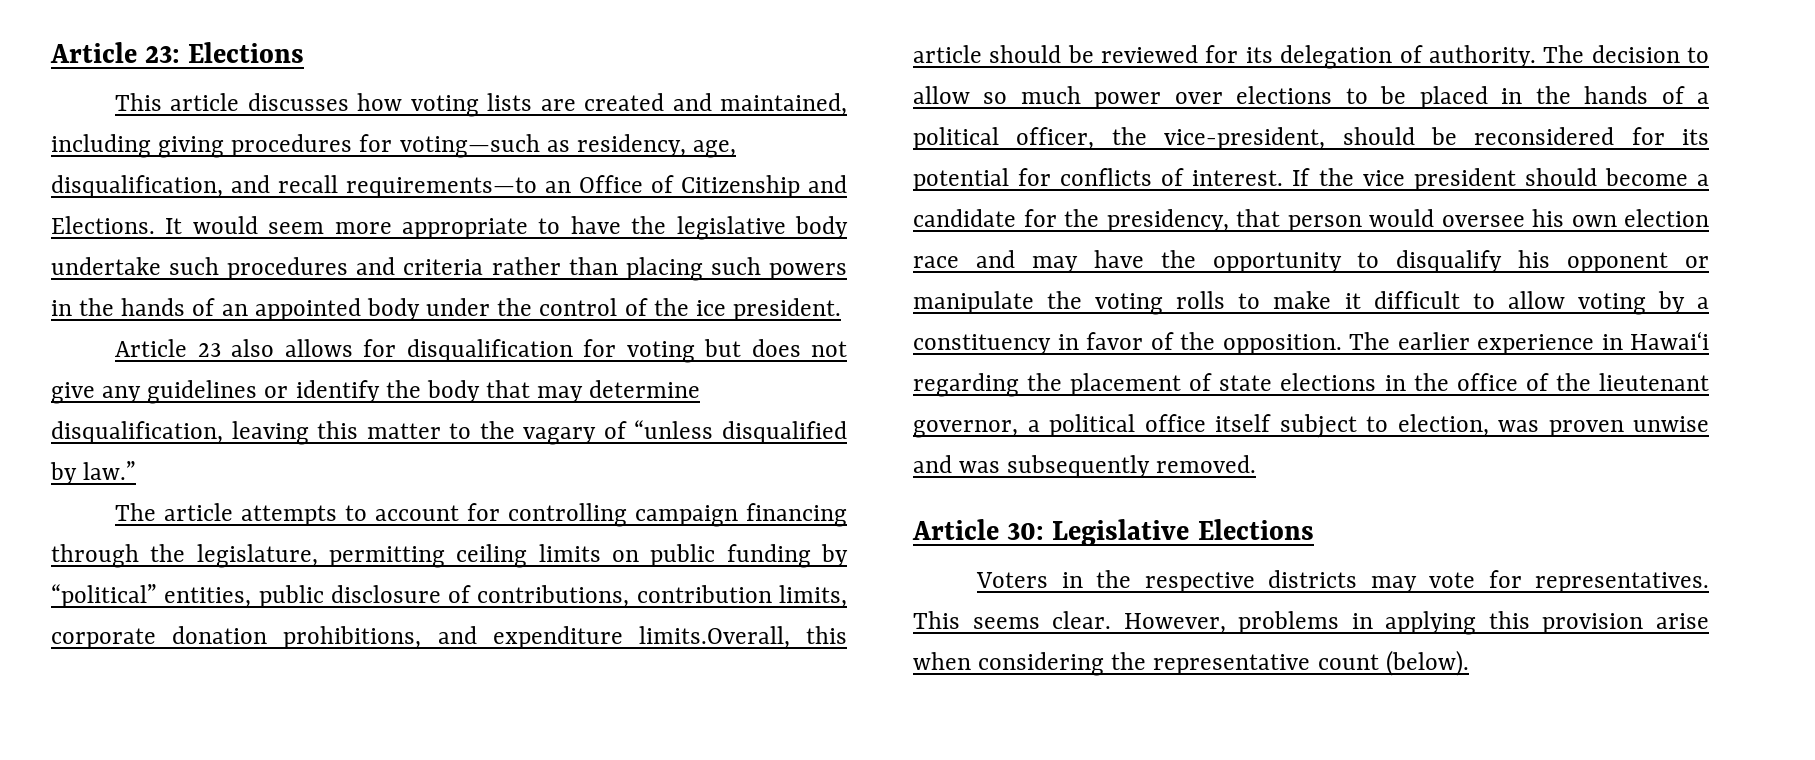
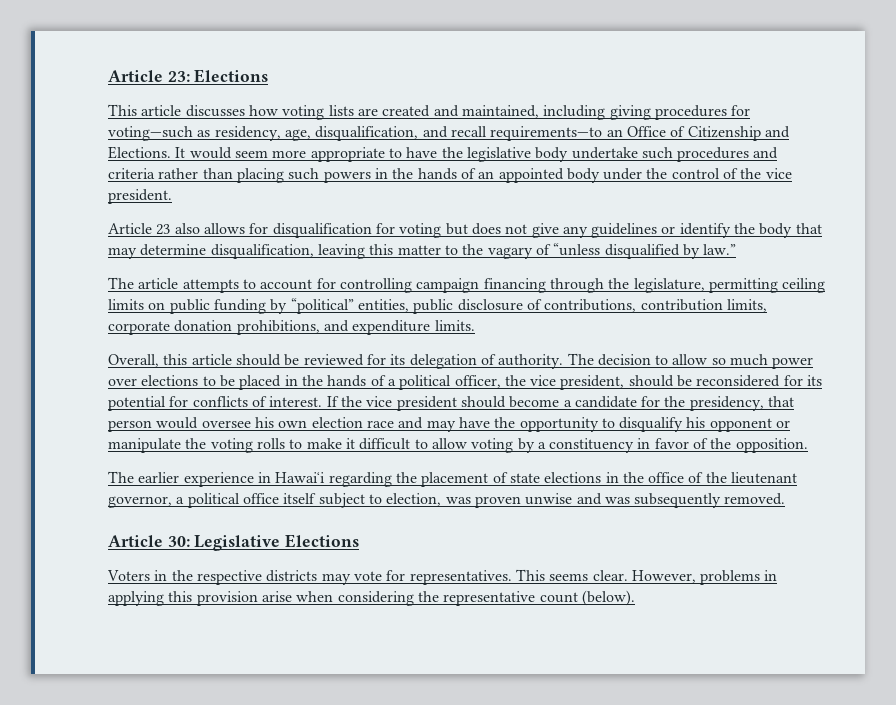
[695,300,726,316] ice -> [765,168,792,179] vice
[638,626,790,649] limits.Overall, -> [434,320,475,331] [108,354,159,367] limits. // Overall,
[1164,127,1326,150] vice-president, -> [530,375,625,390] vice president,
(1342, 344) none -> (808, 445) //

